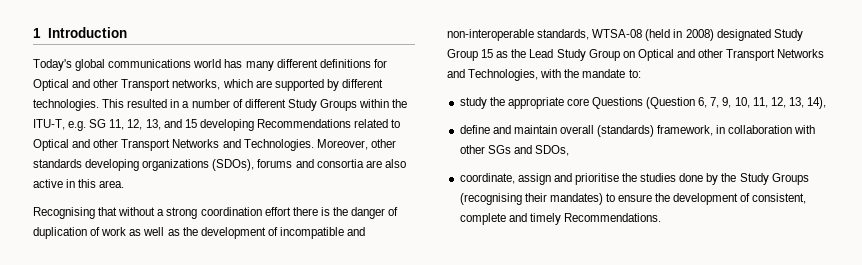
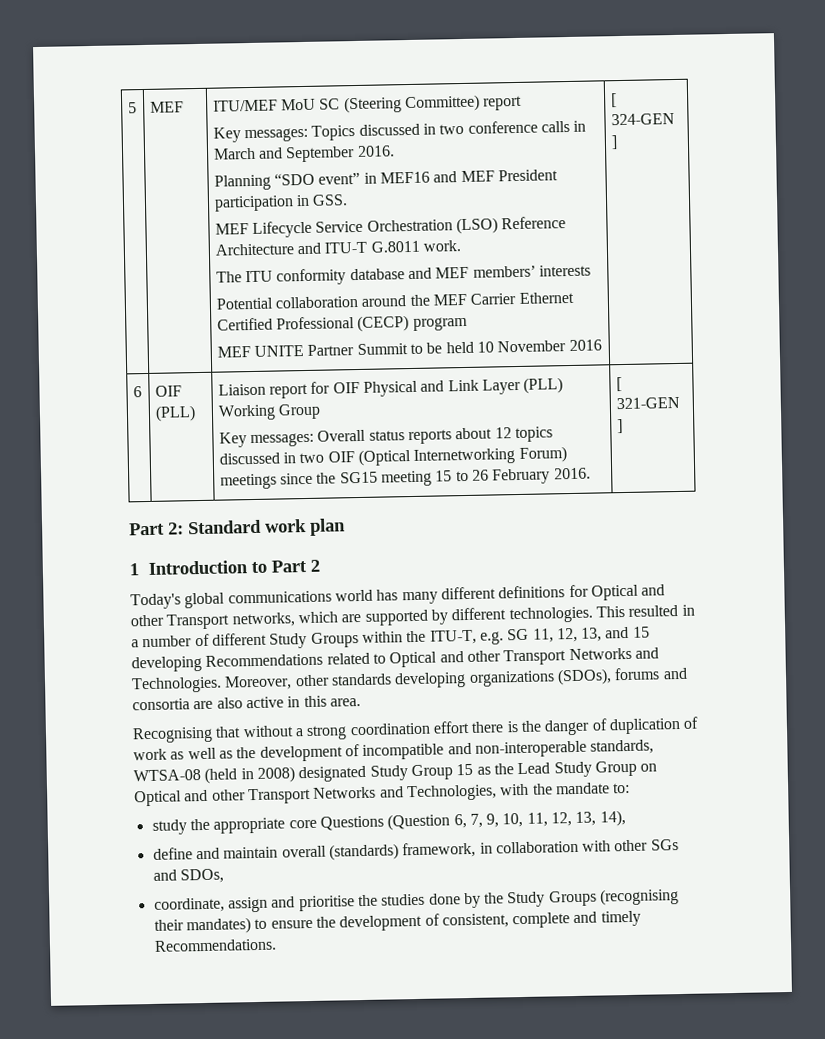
(33, 33) none -> [127,102,137,114] [149,101,184,113] [212,94,523,114] [212,120,587,143] [212,145,395,163] [213,169,559,191] [213,194,349,212] [214,216,567,238] [214,240,462,256] [215,264,592,286] [215,291,574,310] [216,315,468,333] [216,339,602,358] [610,93,617,108] [610,112,675,126] [610,135,618,150] [132,386,142,398] [154,385,182,397] [154,405,196,422] [217,377,564,399] [217,403,322,421] [218,426,554,448] [218,446,567,466] [219,467,591,490] [615,377,622,392] [615,396,680,410] [616,419,623,434] [129,518,346,536] 5 | MEF | ITU/MEF MoU SC (Steering Committee) report // Key messages: Topics discussed in two conference calls in March and September 2016. // Planning “SDO event” in MEF16 and MEF President participation in GSS. // MEF Lifecycle Service Orchestration (LSO) Reference Architecture and ITU-T G.8011 work. // The ITU conformity database and MEF members’ interests // Potential collaboration around the MEF Carrier Ethernet Certified Professional (CECP) program // MEF UNITE Partner Summit to be held 10 November 2016 | [ 324-GEN ] // 6 | OIF (PLL) | Liaison report for OIF Physical and Link Layer (PLL) Working Group // Key messages: Overall status reports about 12 topics discussed in two OIF (Optical Internetworking Forum) meetings since the SG15 meeting 15 to 26 February 2016. | [ 321-GEN ] // Part 2: Standard work plan //
(127, 32) none -> [250,559,320,574] to Part 2

